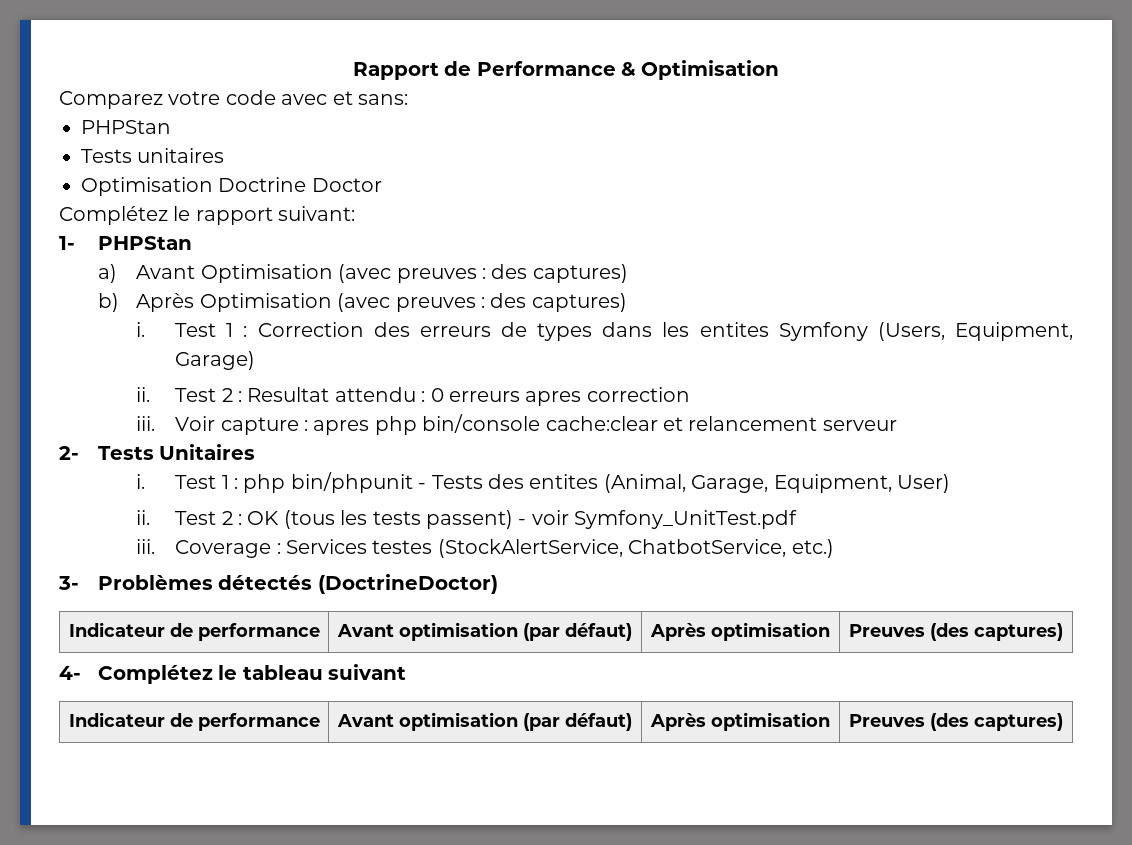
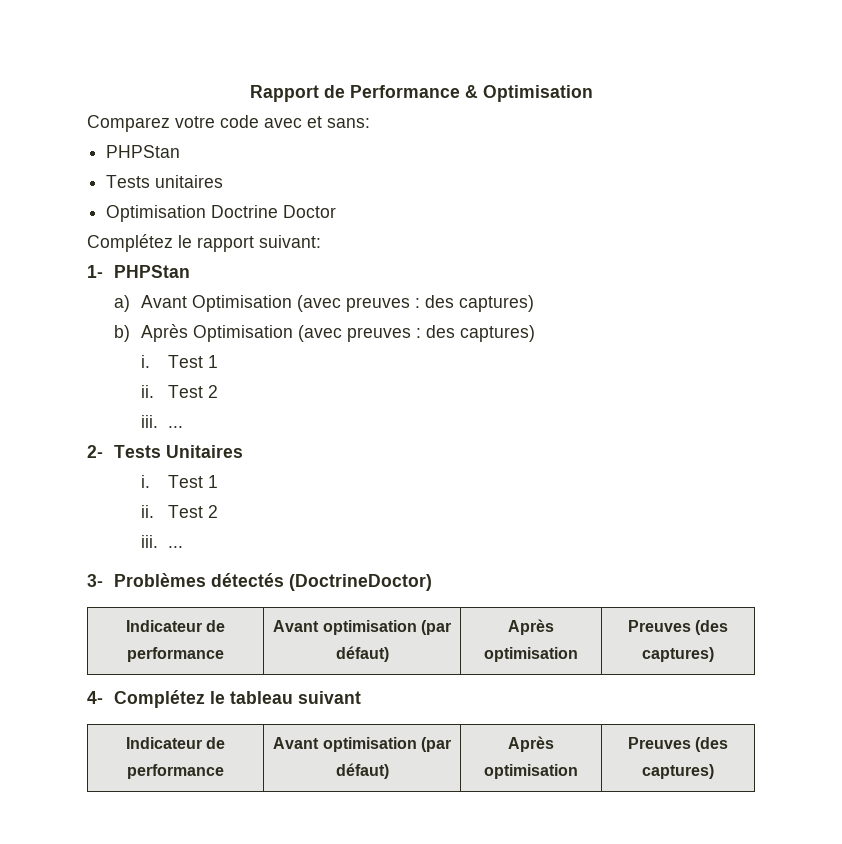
[243,322,1073,341] [175,351,256,370] [136,387,690,406] [136,414,897,435] : Correction des erreurs de types dans les entites Symfony (Users, Equipment, Garage) // ii. Test 2 : Resultat attendu : 0 erreurs apres correction // iii. Voir capture : apres php bin/console cache:clear et relancement serveur -> [141,385,219,398] [141,415,184,428] // ii. Test 2 // iii. ...
[233,472,950,493] [136,510,798,529] [136,539,834,558] : php bin/phpunit - Tests des entites (Animal, Garage, Equipment, User) // ii. Test 2 : OK (tous les tests passent) - voir Symfony_UnitTest.pdf // iii. Coverage : Services testes (StockAlertService, ChatbotService, etc.) -> [141,505,219,518] [141,535,184,548] // ii. Test 2 // iii. ...

